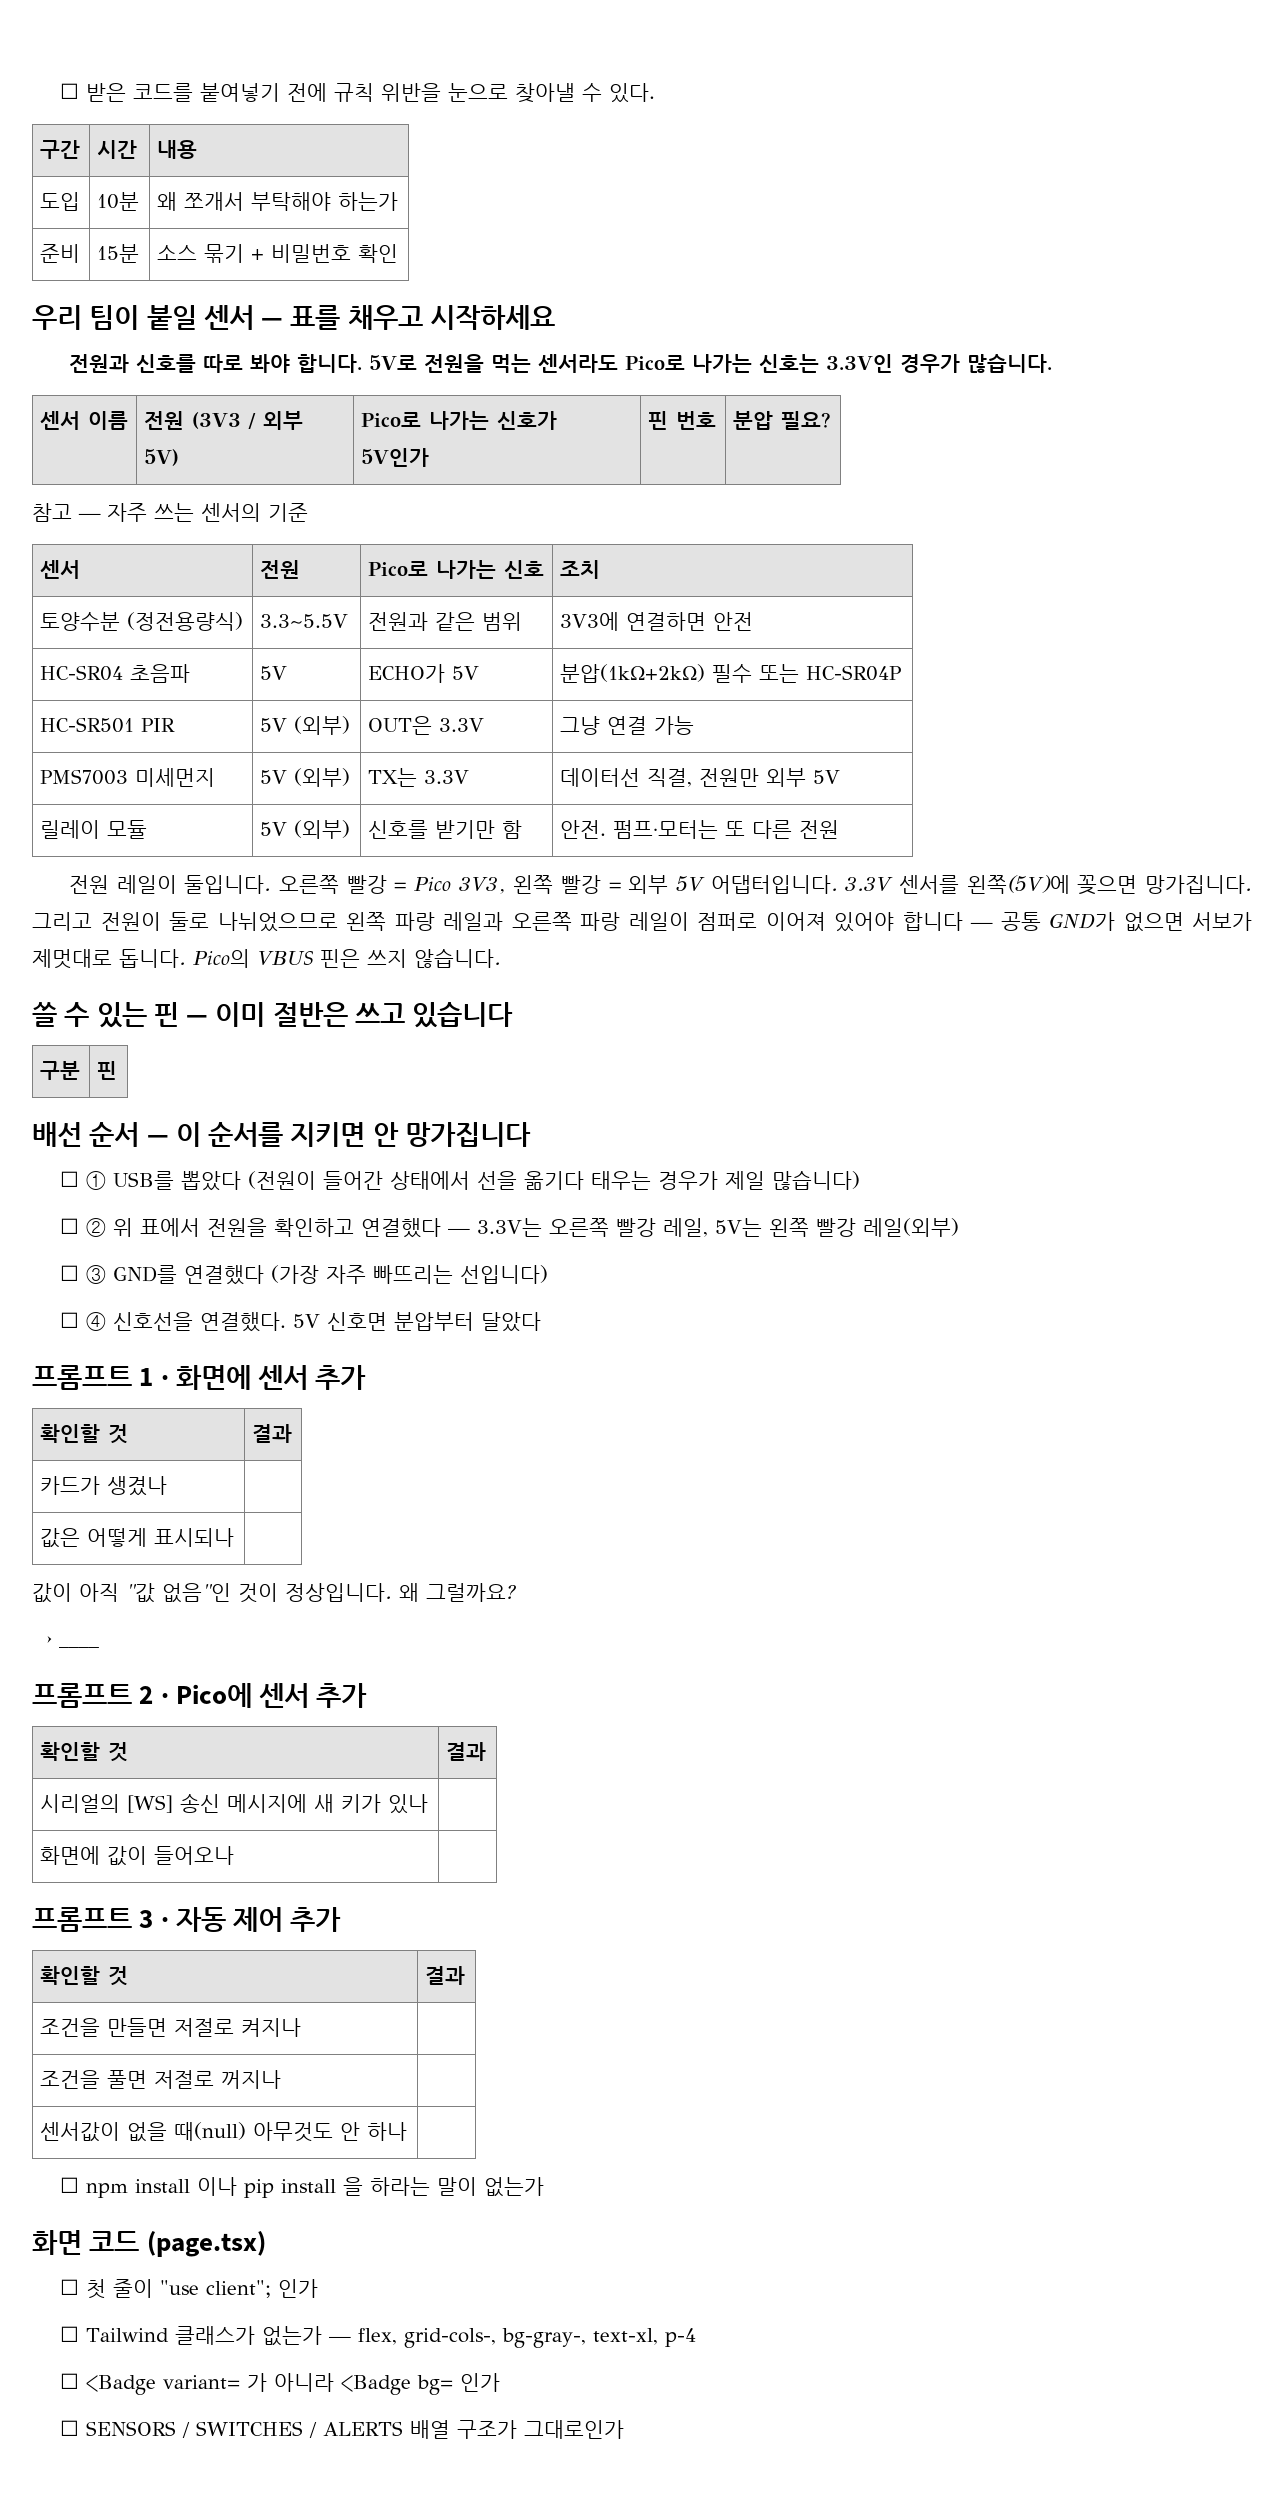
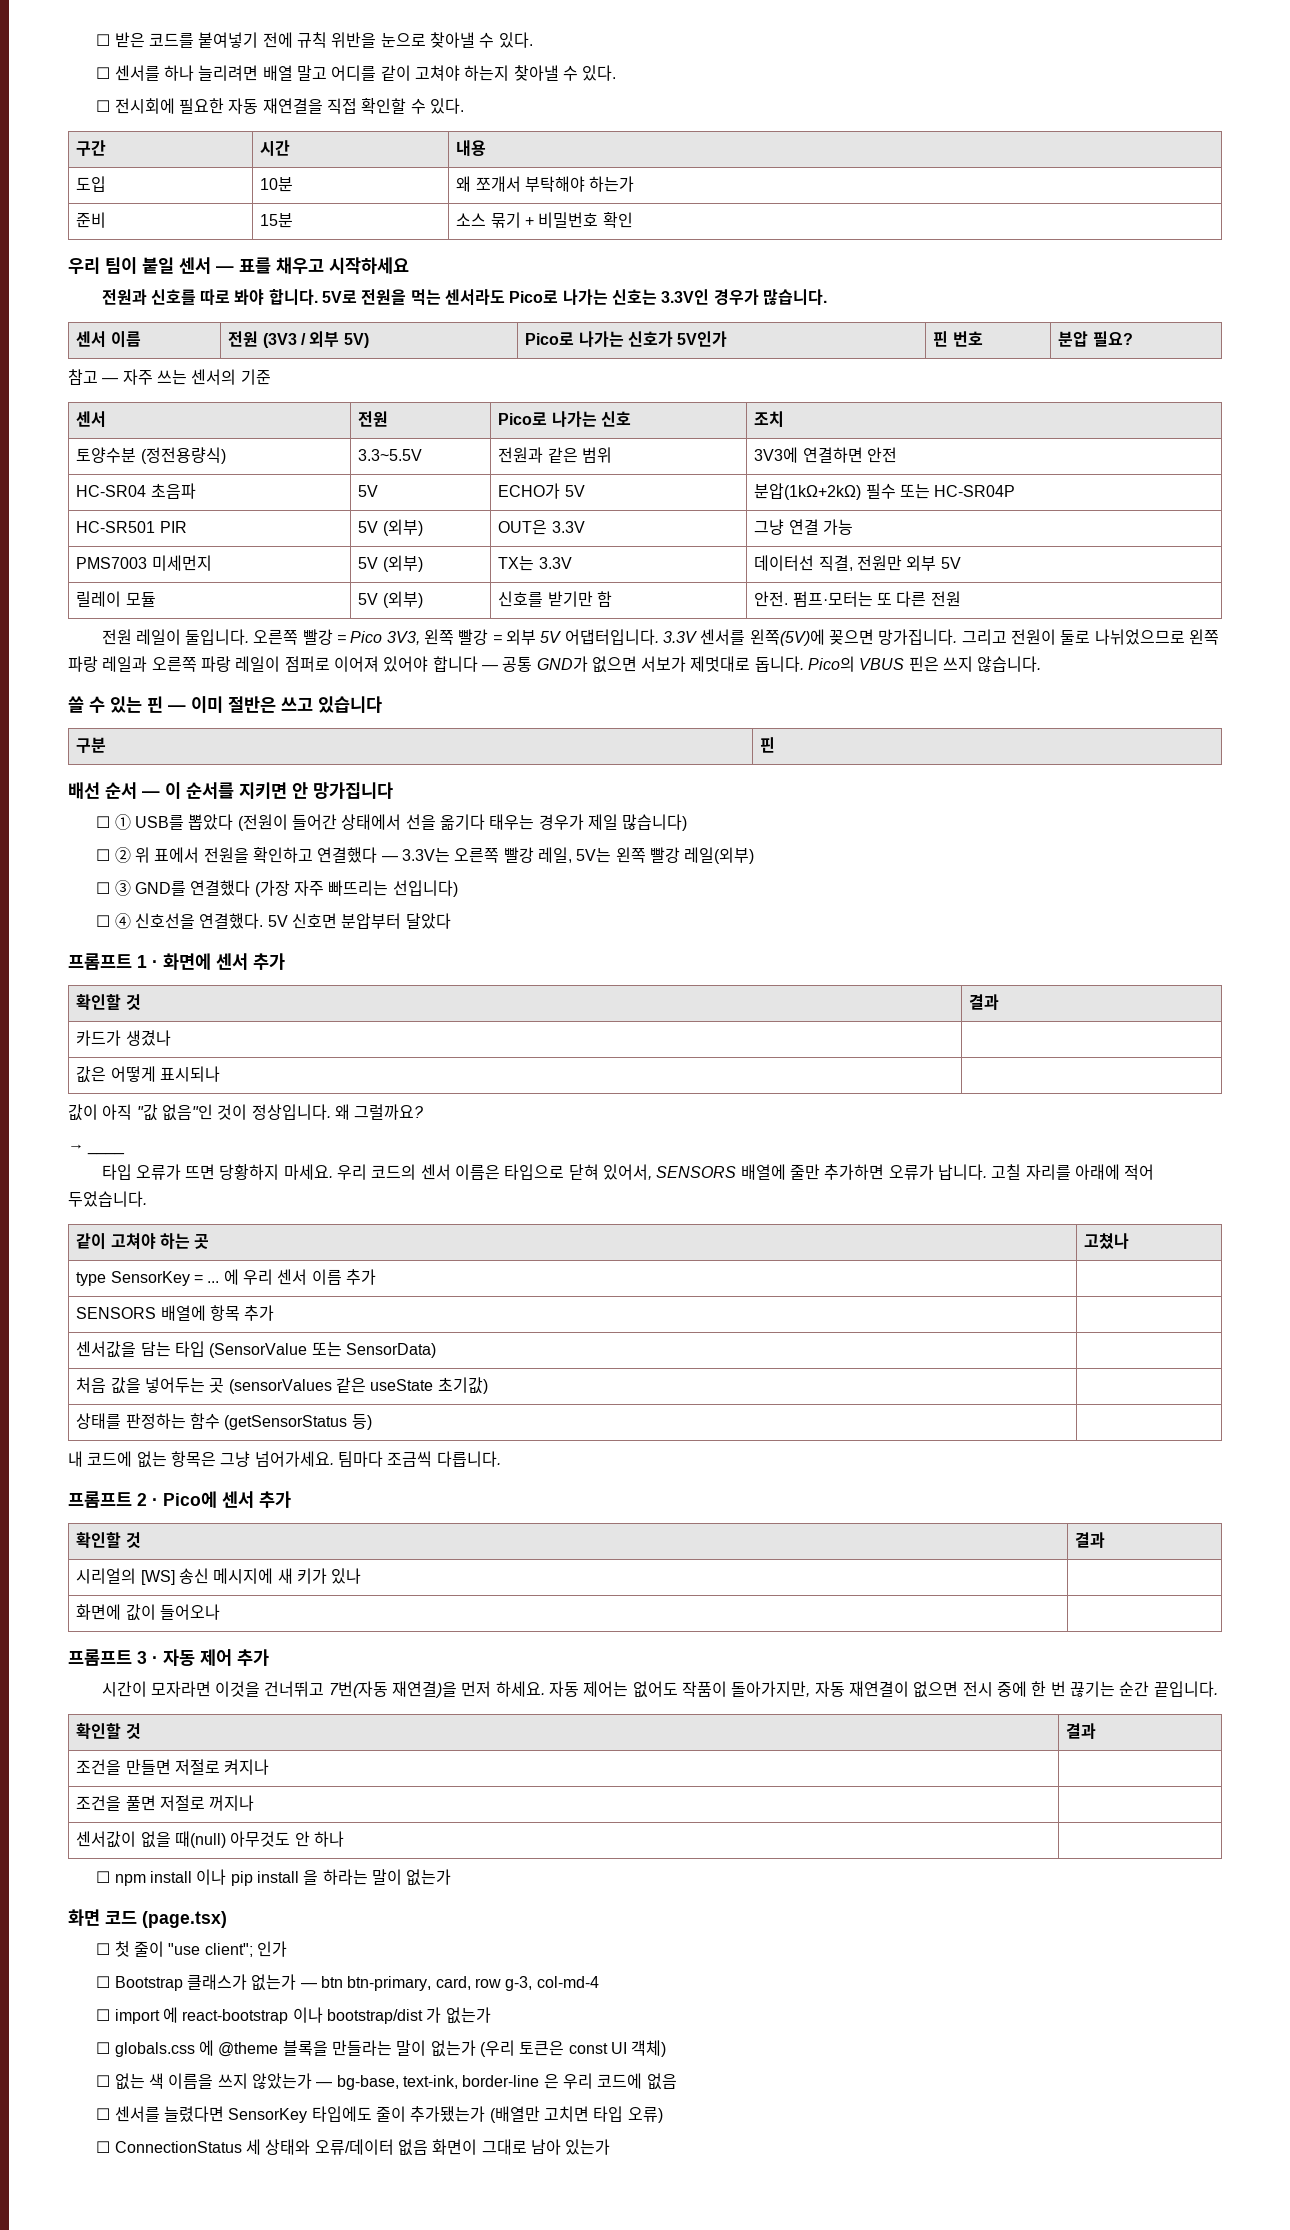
(655, 93) none -> [96,65,617,81] [96,98,464,114] // ☐ 센서를 하나 늘리려면 배열 말고 어디를 같이 고쳐야 하는지 찾아낼 수 있다. // ☐ 전시회에 필요한 자동 재연결을 직접 확인할 수 있다.
(99, 1647) none -> [101,1164,1155,1180] [68,1191,147,1207] [76,1233,210,1250] [1084,1233,1130,1250] [76,1269,376,1286] [76,1305,275,1321] [76,1341,436,1358] [76,1377,488,1394] [76,1413,372,1430] [68,1451,501,1468] // 타입 오류가 뜨면 당황하지 마세요. 우리 코드의 센서 이름은 타입으로 닫혀 있어서, SENSORS 배열에 줄만 추가하면 오류가 납니다. 고칠 자리를 아래에 적어 두었습니다. // 같이 고쳐야 하는 곳 | 고쳤나 // type SensorKey = ... 에 우리 센서 이름 추가 | // SENSORS 배열에 항목 추가 | // 센서값을 담는 타입 (SensorValue 또는 SensorData) | // 처음 값을 넣어두는 곳 (sensorValues 같은 useState 초기값) | // 상태를 판정하는 함수 (getSensorStatus 등) | // 내 코드에 없는 항목은 그냥 넘어가세요. 팀마다 조금씩 다릅니다.
(342, 1919) none -> [101,1681,1218,1698] // 시간이 모자라면 이것을 건너뛰고 7번(자동 재연결)을 먼저 하세요. 자동 제어는 없어도 작품이 돌아가지만, 자동 재연결이 없으면 전시 중에 한 번 끊기는 순간 끝입니다.
[85,2328,169,2342] Tailwind -> [114,1976,183,1991] Bootstrap
[357,2328,696,2348] [59,2373,500,2395] [59,2420,624,2439] flex, grid-cols-, bg-gray-, text-xl, p-4 // ☐ <Badge variant= 가 아니라 <Badge bg= 인가 // ☐ SENSORS / SWITCHES / ALERTS 배열 구조가 그대로인가 -> [320,1976,599,1991] [96,2007,491,2024] [96,2040,667,2057] [96,2073,677,2090] [96,2106,663,2123] [96,2139,611,2156] btn btn-primary, card, row g-3, col-md-4 // ☐ import 에 react-bootstrap 이나 bootstrap/dist 가 없는가 // ☐ globals.css 에 @theme 블록을 만들라는 말이 없는가 (우리 토큰은 const UI 객체) // ☐ 없는 색 이름을 쓰지 않았는가 — bg-base, text-ink, border-line 은 우리 코드에 없음 // ☐ 센서를 늘렸다면 SensorKey 타입에도 줄이 추가됐는가 (배열만 고치면 타입 오류) // ☐ ConnectionStatus 세 상태와 오류/데이터 없음 화면이 그대로 남아 있는가

